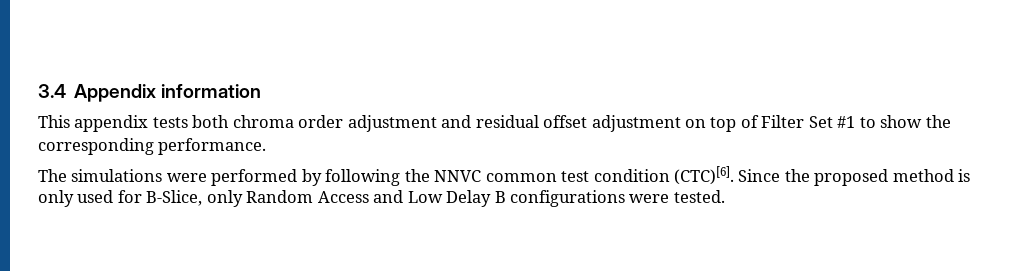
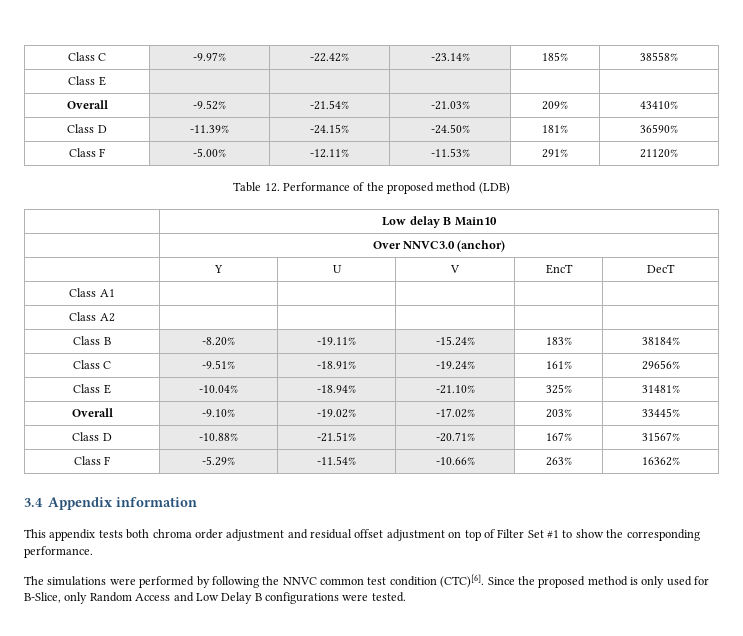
(38, 91) none -> [67,52,107,61] [193,52,226,61] [310,53,349,62] [430,53,470,62] [541,52,568,61] [639,52,678,61] [68,76,106,86] [66,100,108,109] [193,100,226,110] [310,100,349,110] [430,101,470,110] [541,101,568,110] [639,101,678,109] [67,124,107,133] [190,125,229,133] [310,124,349,134] [430,124,470,134] [541,125,568,133] [639,124,678,133] [68,148,106,157] [193,148,226,157] [310,149,349,158] [430,148,470,157] [541,149,568,158] [639,149,678,158] [233,182,510,194] [382,216,497,228] [372,240,506,252] [214,265,223,273] [332,265,342,273] [450,265,460,273] [545,264,573,274] [646,264,675,273] [69,288,115,297] [69,312,115,322] [73,336,111,345] [202,337,235,346] [317,337,356,345] [435,336,475,346] [545,337,572,345] [641,337,680,345] [72,360,112,369] [202,360,235,369] [317,361,356,369] [435,361,475,370] [545,361,572,369] [641,360,680,370] [73,384,111,394] [199,385,238,393] [317,385,356,393] [435,385,475,394] [545,384,572,394] [641,385,680,393] [71,408,113,417] [202,409,235,417] [317,409,356,418] [435,408,475,418] [545,409,572,418] [641,408,680,417] [72,432,112,441] [199,433,238,441] [317,432,356,442] [435,432,475,442] [545,432,572,441] [641,432,680,441] [73,456,111,465] [202,456,235,466] [317,456,356,465] [435,457,475,465] [545,457,572,466] [641,457,680,466] Class C | -9.97% | -22.42% | -23.14% | 185% | 38558% // Class E | | | | | // Overall | -9.52% | -21.54% | -21.03% | 209% | 43410% // Class D | -11.39% | -24.15% | -24.50% | 181% | 36590% // Class F | -5.00% | -12.11% | -11.53% | 291% | 21120% // Table 12. Performance of the proposed method (LDB) // | Low delay B Main10 // | Over NNVC3.0 (anchor) // | Y | U | V | EncT | DecT // Class A1 | | | | | // Class A2 | | | | | // Class B | -8.20% | -19.11% | -15.24% | 183% | 38184% // Class C | -9.51% | -18.91% | -19.24% | 161% | 29656% // Class E | -10.04% | -18.94% | -21.10% | 325% | 31481% // Overall | -9.10% | -19.02% | -17.02% | 203% | 33445% // Class D | -10.88% | -21.51% | -20.71% | 167% | 31567% // Class F | -5.29% | -11.54% | -10.66% | 263% | 16362% //

